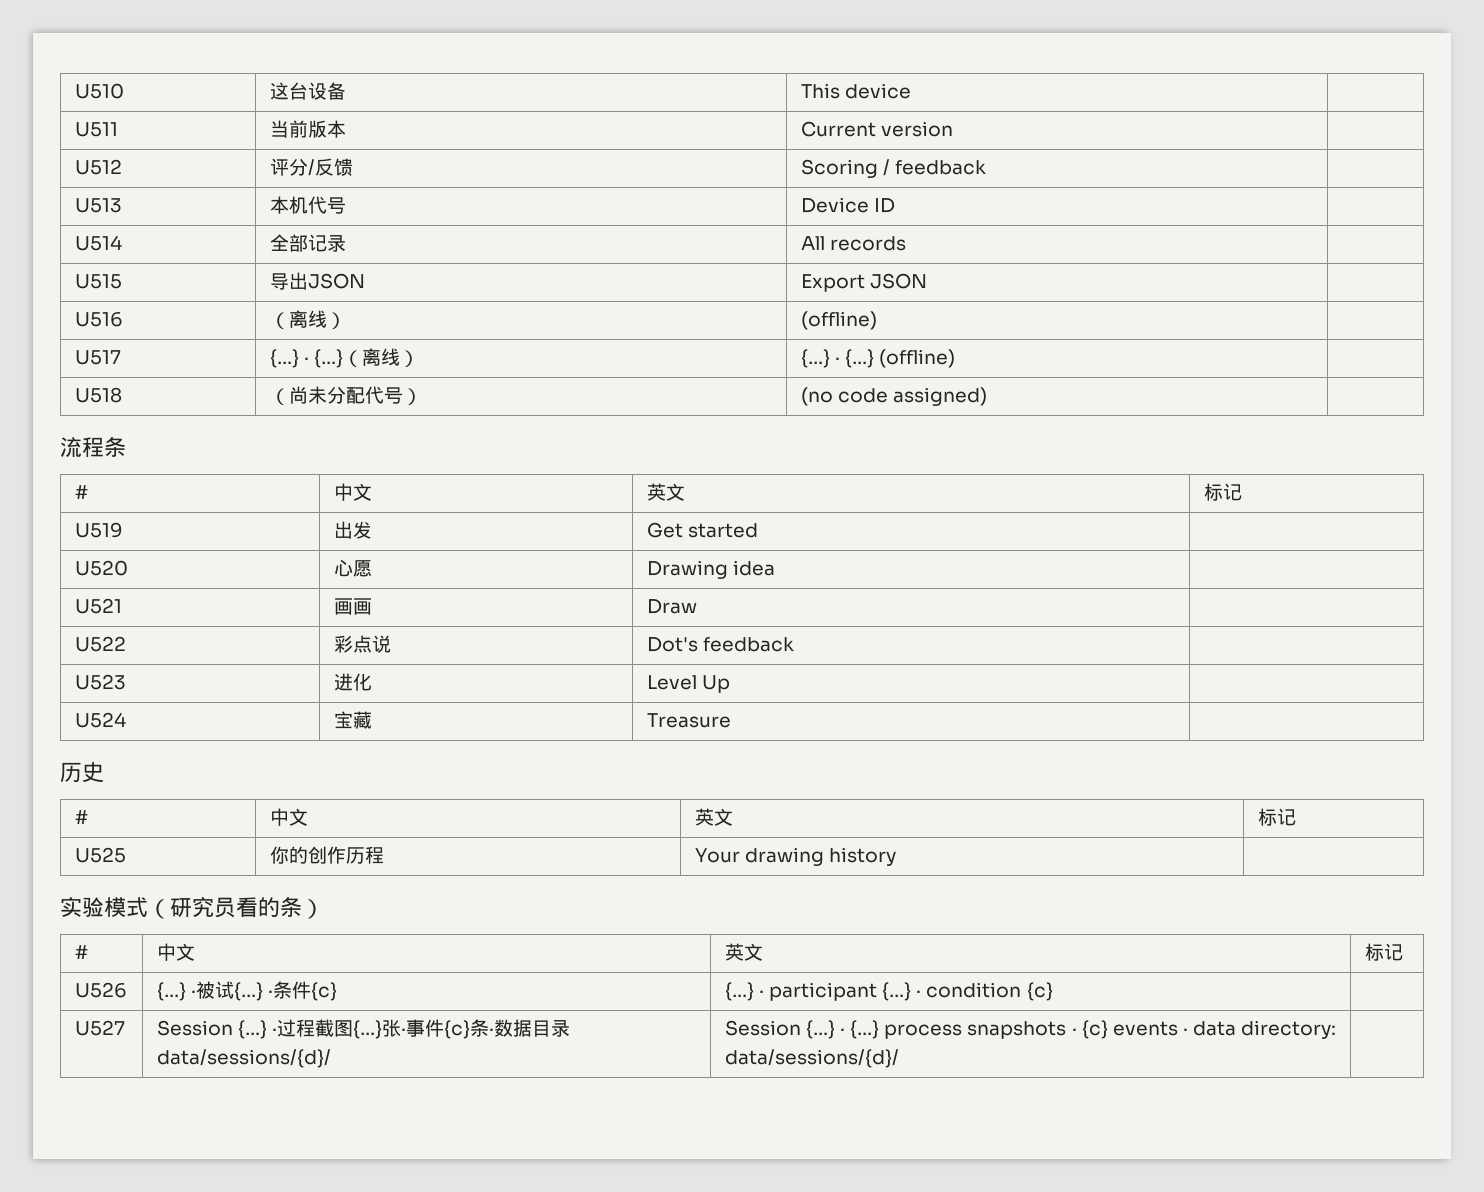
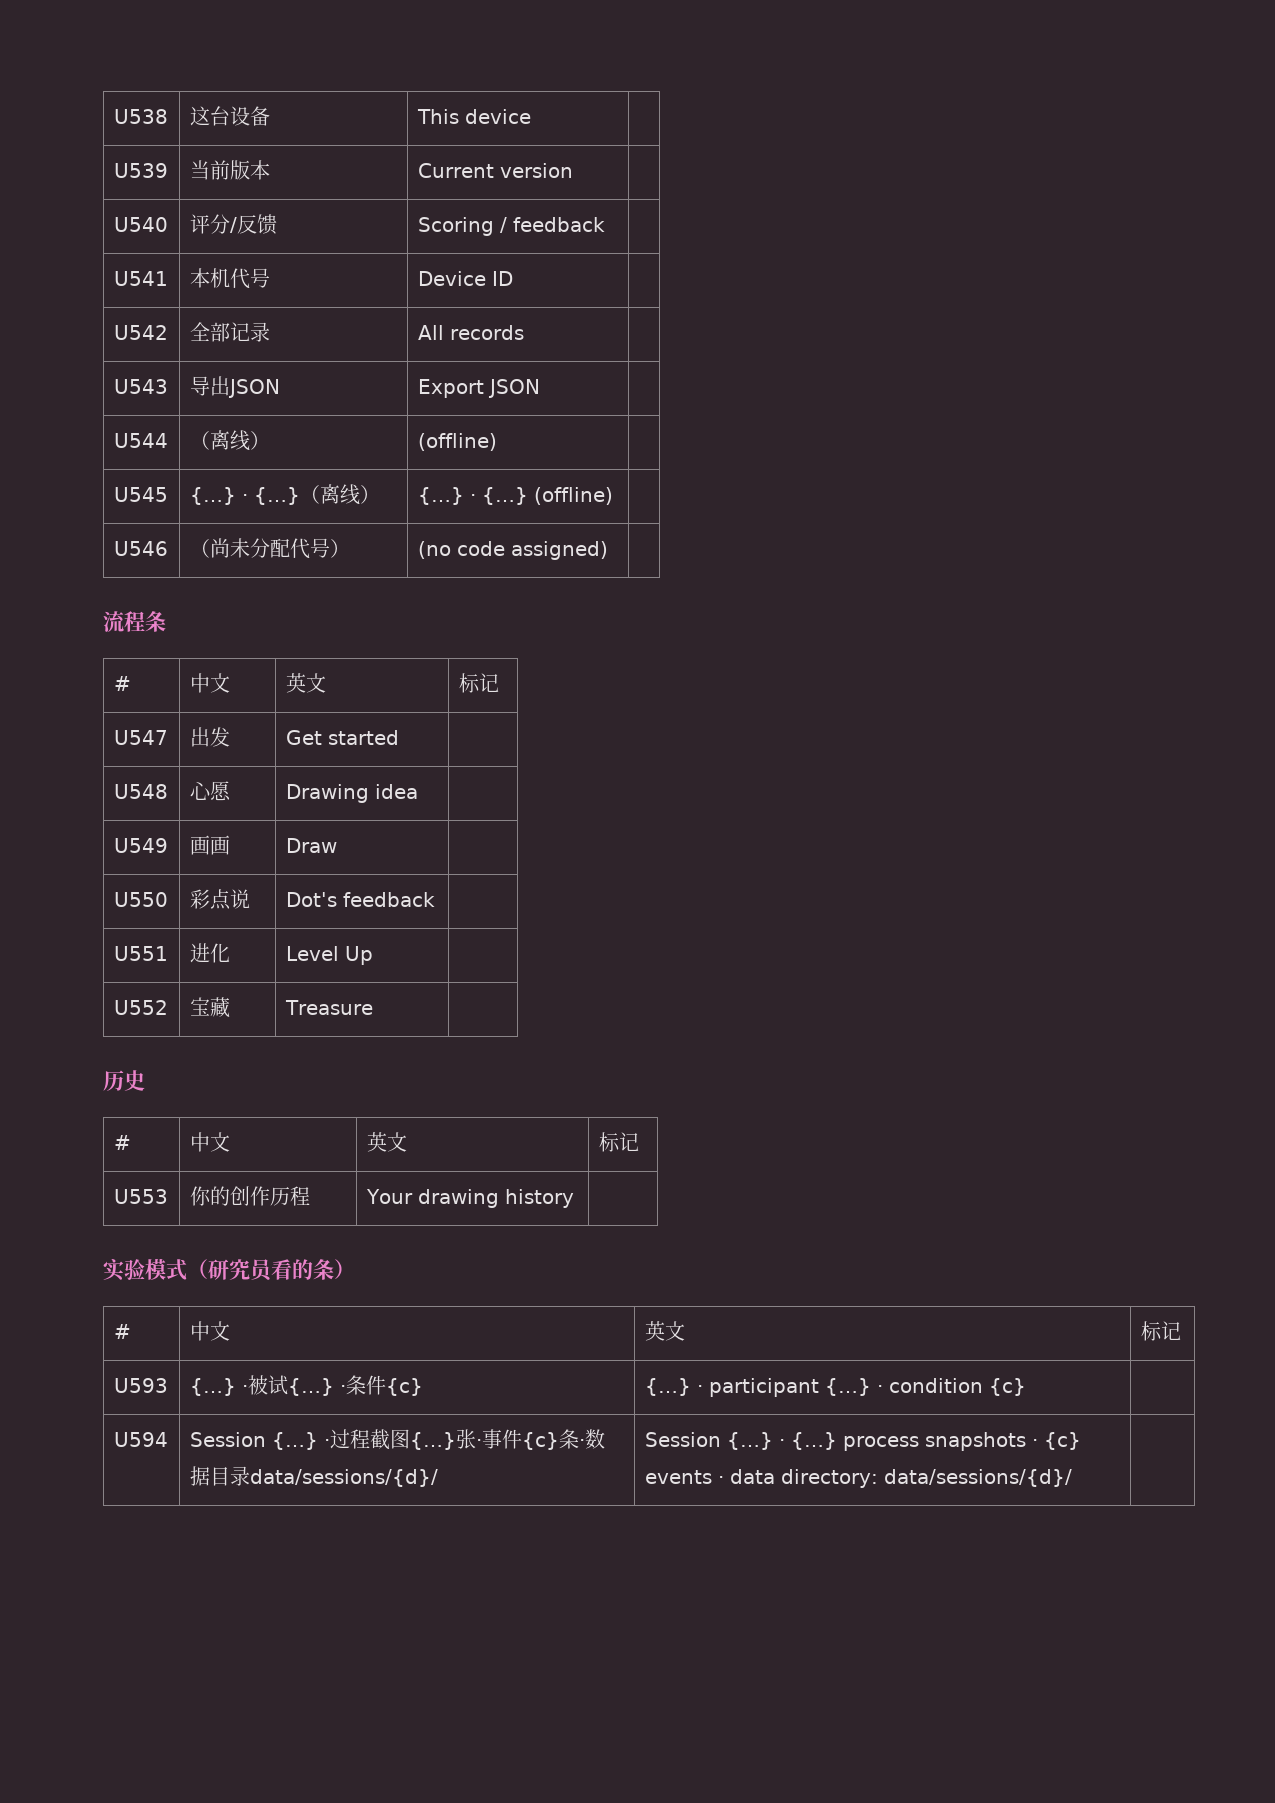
[74,83,124,99] U510 -> [113,109,168,124] U538
[74,122,118,137] U511 -> [113,163,168,178] U539
[74,159,122,175] U512 -> [113,217,168,232] U540
[74,198,122,213] U513 -> [113,271,168,286] U541
[74,235,122,251] U514 -> [113,325,168,340] U542
[74,274,122,289] U515 -> [113,379,168,394] U543
[74,312,123,327] U516 -> [113,433,168,448] U544
[74,350,121,365] U517 -> [113,487,168,502] U545
[74,387,122,403] U518 -> [113,541,168,556] U546
[74,522,123,538] U519 -> [113,730,168,745] U547
[74,560,128,576] U520 -> [113,784,168,799] U548
[74,598,122,614] U521 -> [113,838,168,853] U549
[74,636,126,652] U522 -> [113,892,168,907] U550
[74,674,126,690] U523 -> [113,946,168,961] U551
[74,712,126,728] U524 -> [113,1000,168,1015] U552
[74,847,126,863] U525 -> [113,1189,168,1204] U553
[74,982,127,998] U526 -> [113,1378,168,1393] U593
[74,1020,125,1036] U527 -> [113,1432,168,1447] U594

